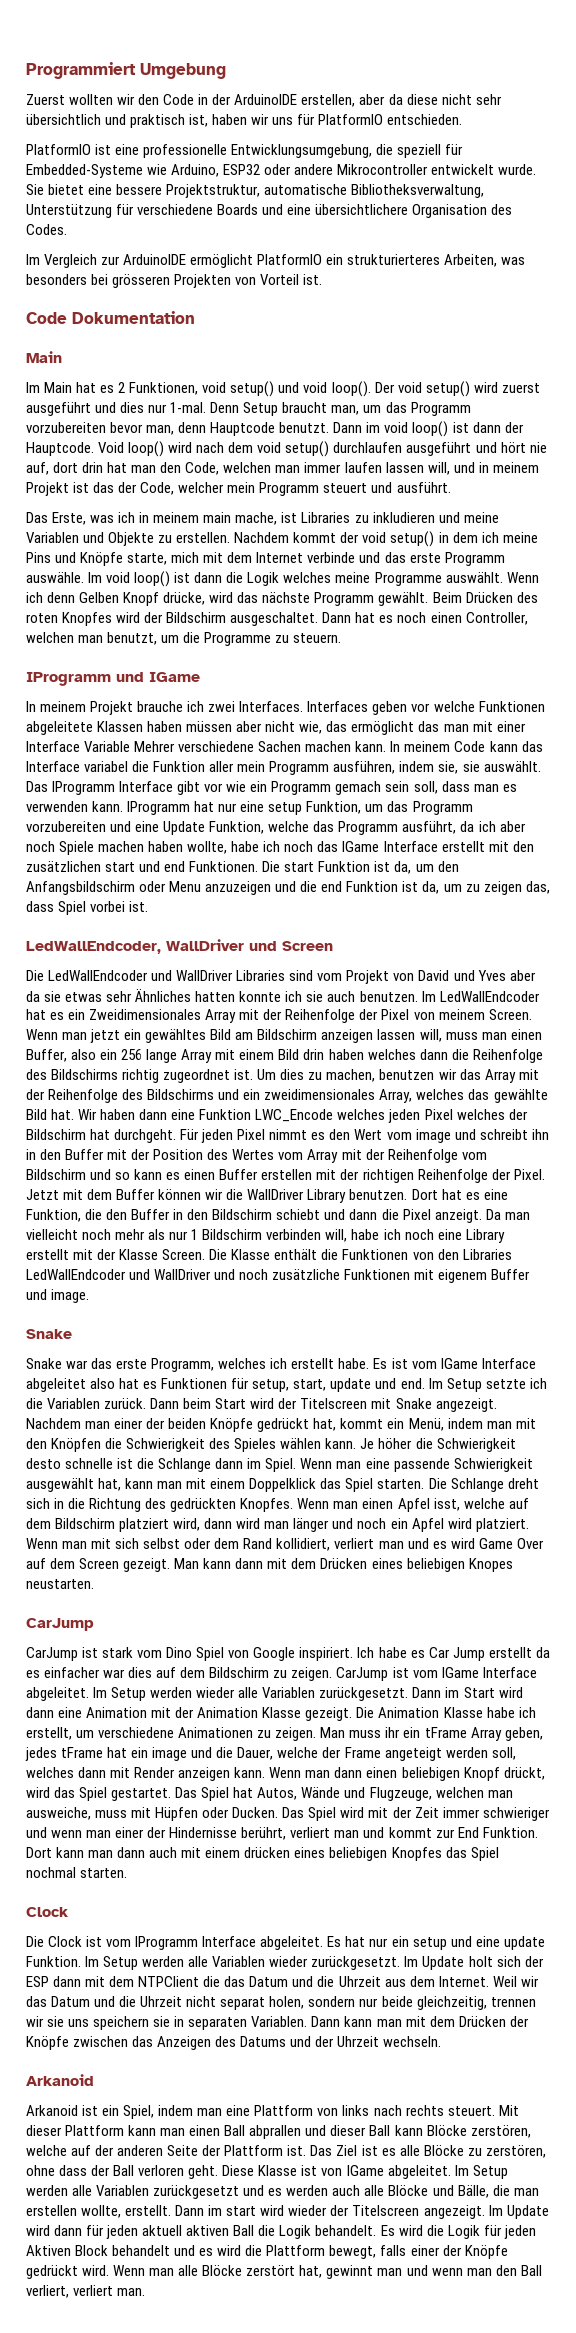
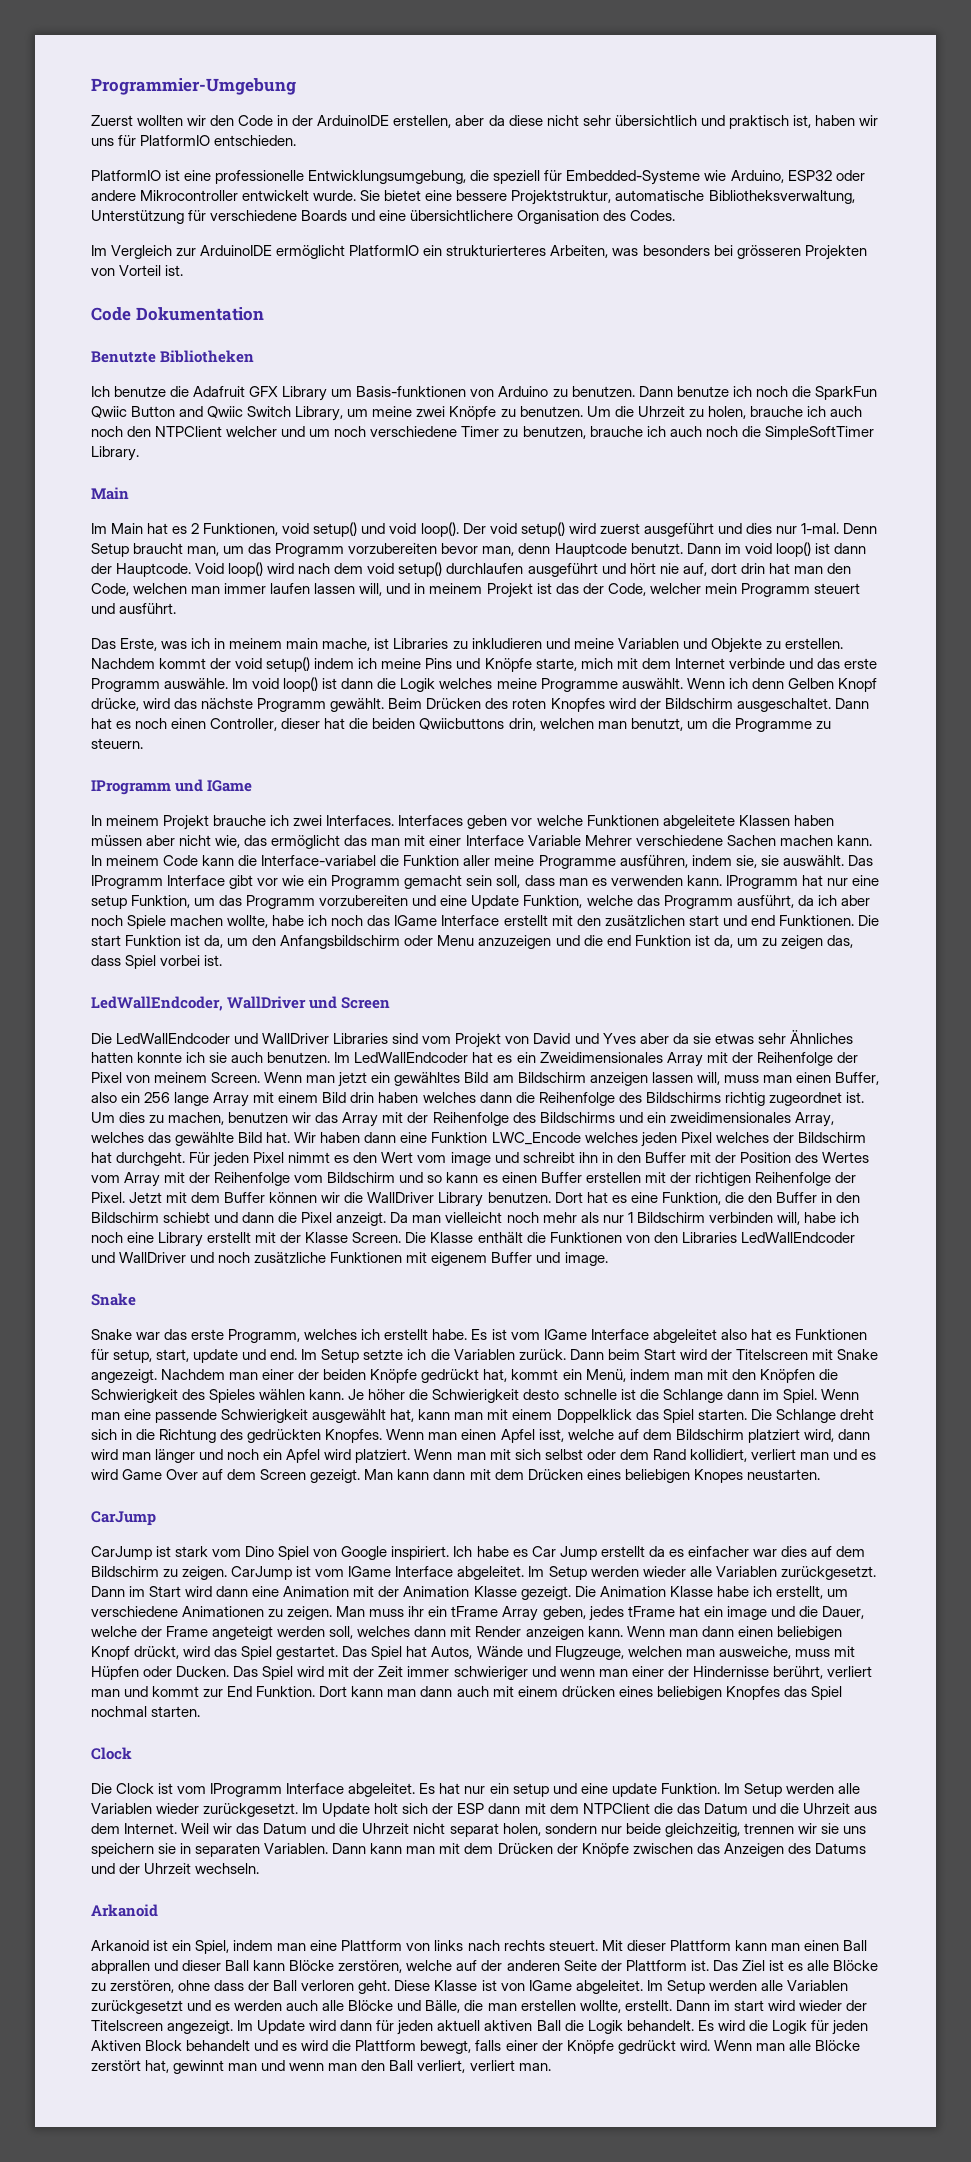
[26,62,226,79] Programmiert Umgebung -> [91,78,296,95] Programmier-Umgebung
(195, 317) none -> [91,350,255,363] [91,386,877,401] [91,406,862,421] [91,426,874,440] [91,446,139,461] // Benutzte Bibliotheken // Ich benutze die Adafruit GFX Library um Basis-funktionen von Arduino zu benutzen. Dann benutze ich noch die SparkFun Qwiic Button and Qwiic Switch Library, um meine zwei Knöpfe zu benutzen. Um die Uhrzeit zu holen, brauche ich auch noch den NTPClient welcher und um noch verschiedene Timer zu benutzen, brauche ich auch noch die SimpleSoftTimer Library.
[438,532,478,543] in dem -> [314,658,355,669] indem
(528, 618) none -> [281,718,536,731] dieser hat die beiden Qwiicbuttons drin,
[521,741,543,752] [26,761,129,772] das Interface variabel -> [238,855,377,866] die Interface-variabel
[237,761,330,775] mein Programm -> [494,855,616,869] meine Programme
[335,781,382,795] gemach -> [404,875,463,889] gemacht
[148,841,184,852] haben -> (224, 920) none

